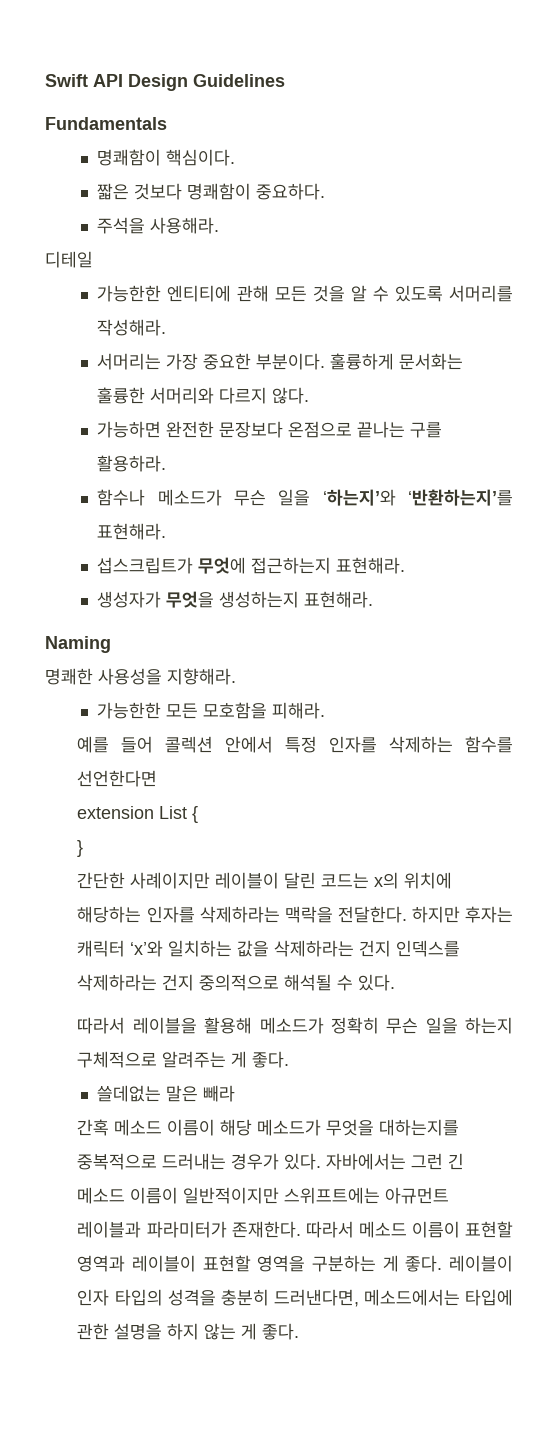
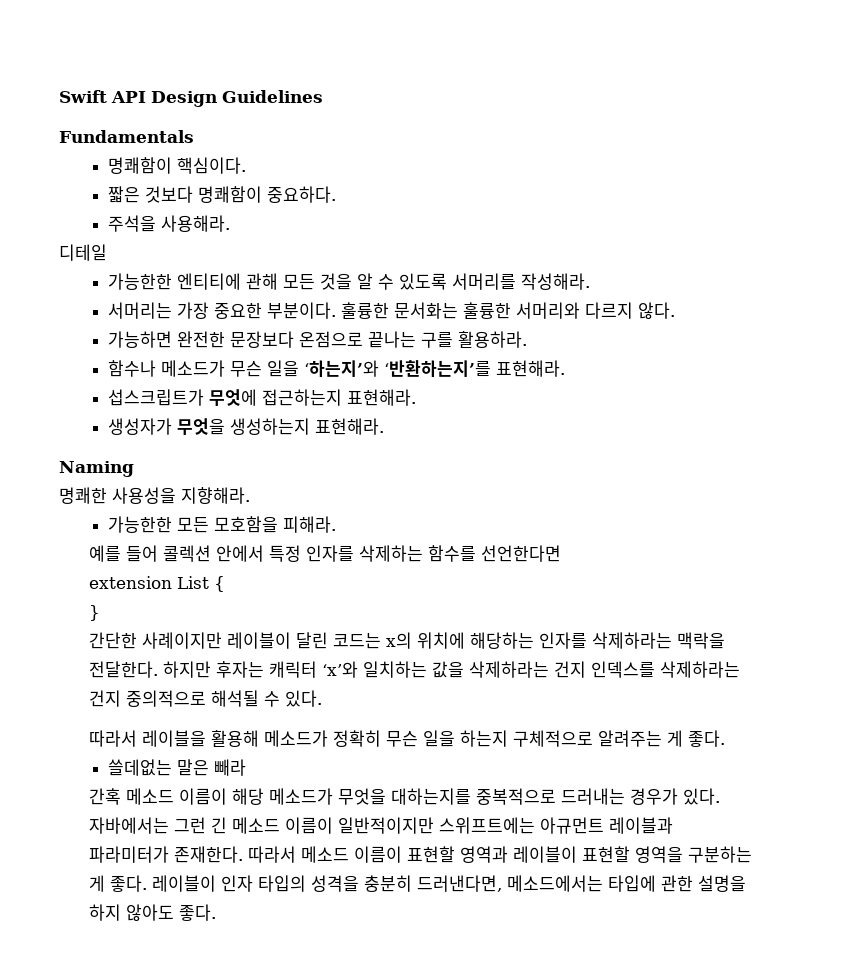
[330,353,395,370] 훌륭하게 -> [340,302,389,319] 훌륭한
[204,1323,258,1340] 않는 게 -> [126,904,175,921] 않아도

